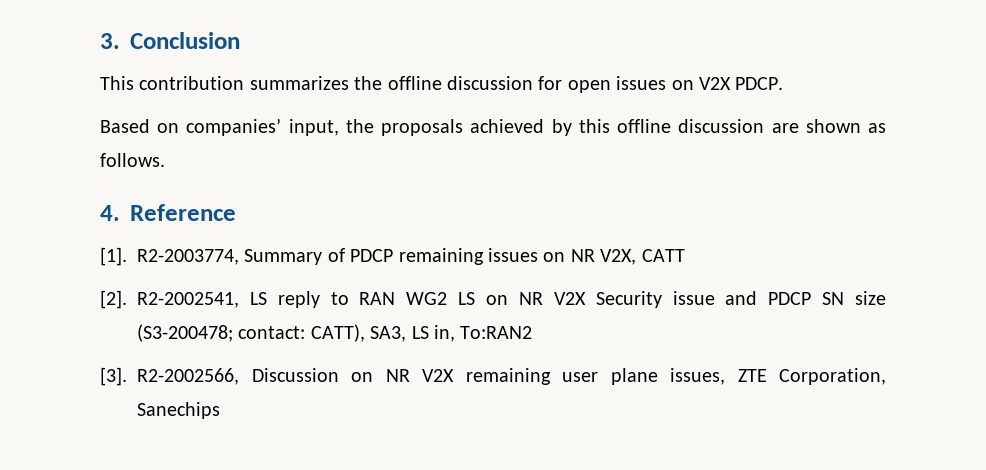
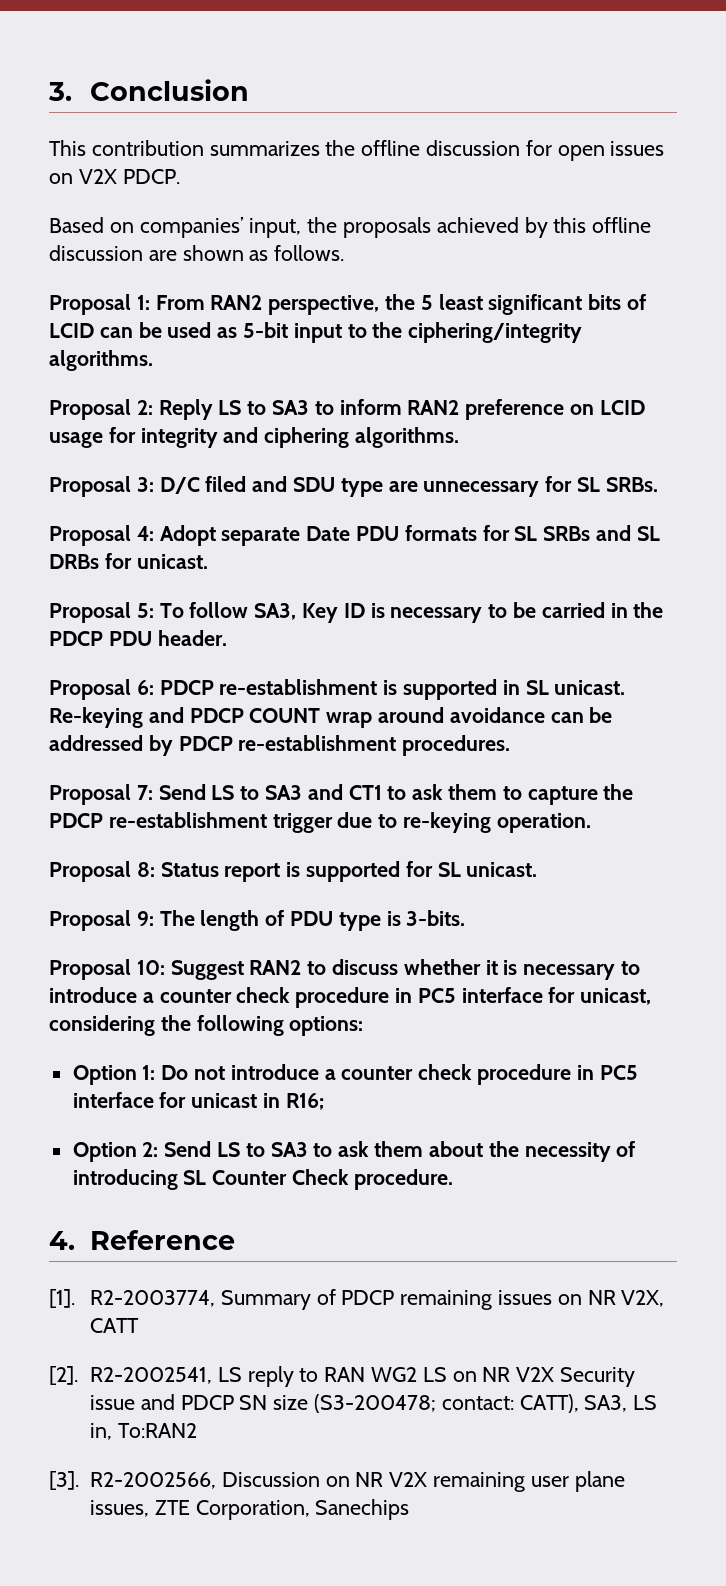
(165, 160) none -> [49,294,647,315] [49,322,583,343] [49,350,153,371] [49,399,645,420] [49,427,460,448] [49,476,658,497] [49,525,660,546] [49,553,208,569] [49,602,664,623] [49,630,227,646] [49,679,626,700] [49,707,613,728] [49,735,511,756] [49,784,634,805] [49,812,591,833] [49,861,538,882] [49,910,466,931] [49,959,641,980] [49,987,652,1008] [49,1015,364,1036] [72,1064,638,1085] [72,1092,324,1110] [72,1141,636,1162] [72,1169,453,1190] // Proposal 1: From RAN2 perspective, the 5 least significant bits of LCID can be used as 5-bit input to the ciphering/integrity algorithms. // Proposal 2: Reply LS to SA3 to inform RAN2 preference on LCID usage for integrity and ciphering algorithms. // Proposal 3: D/C filed and SDU type are unnecessary for SL SRBs. // Proposal 4: Adopt separate Date PDU formats for SL SRBs and SL DRBs for unicast. // Proposal 5: To follow SA3, Key ID is necessary to be carried in the PDCP PDU header. // Proposal 6: PDCP re-establishment is supported in SL unicast. Re-keying and PDCP COUNT wrap around avoidance can be addressed by PDCP re-establishment procedures. // Proposal 7: Send LS to SA3 and CT1 to ask them to capture the PDCP re-establishment trigger due to re-keying operation. // Proposal 8: Status report is supported for SL unicast. // Proposal 9: The length of PDU type is 3-bits. // Proposal 10: Suggest RAN2 to discuss whether it is necessary to introduce a counter check procedure in PC5 interface for unicast, considering the following options: // Option 1: Do not introduce a counter check procedure in PC5 interface for unicast in R16; // Option 2: Send LS to SA3 to ask them about the necessity of introducing SL Counter Check procedure.

